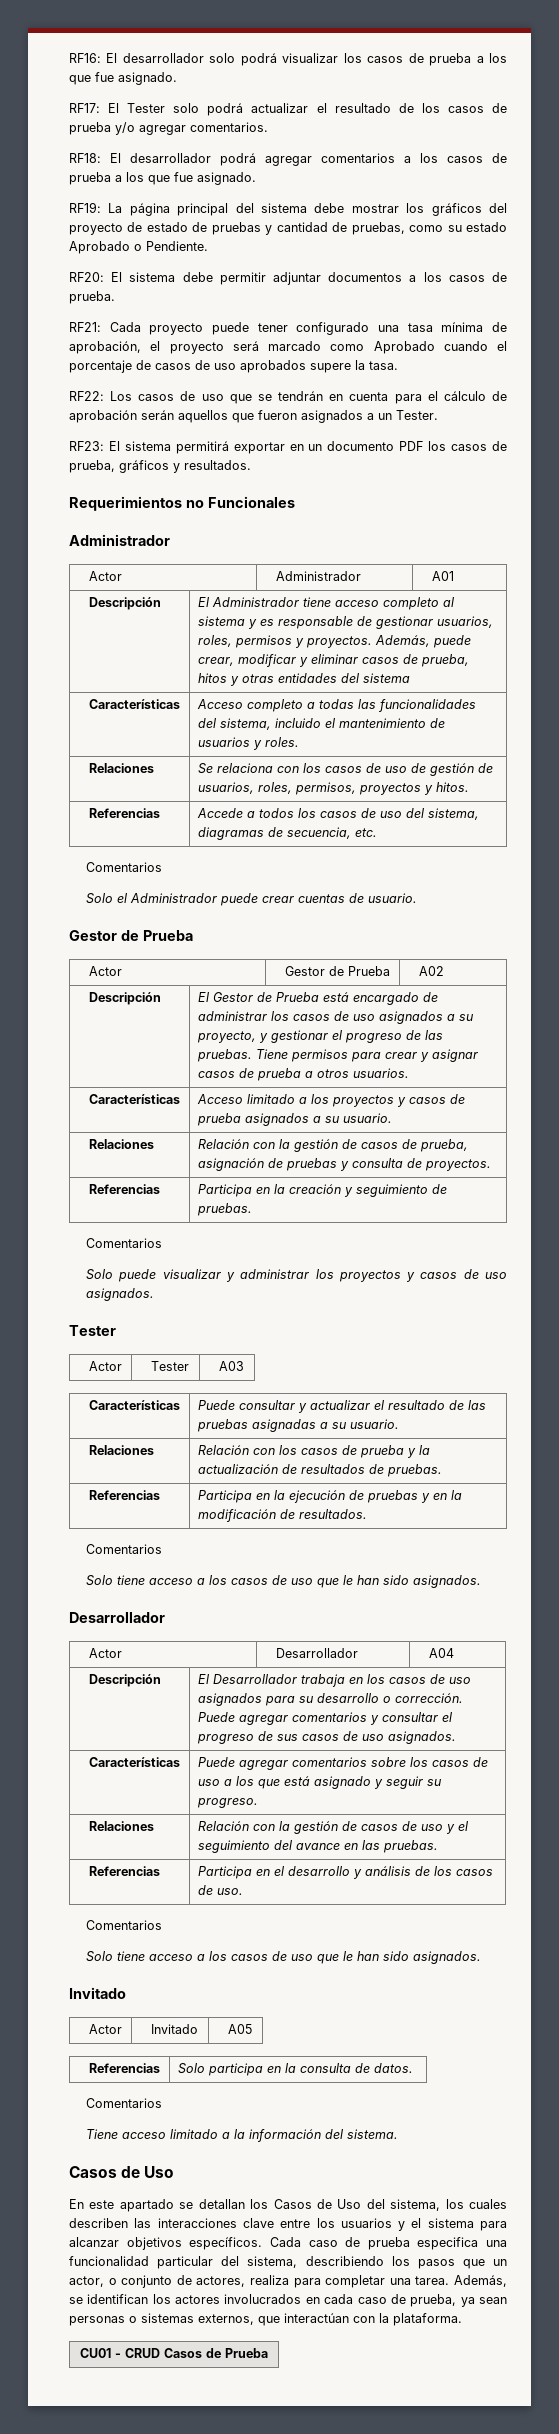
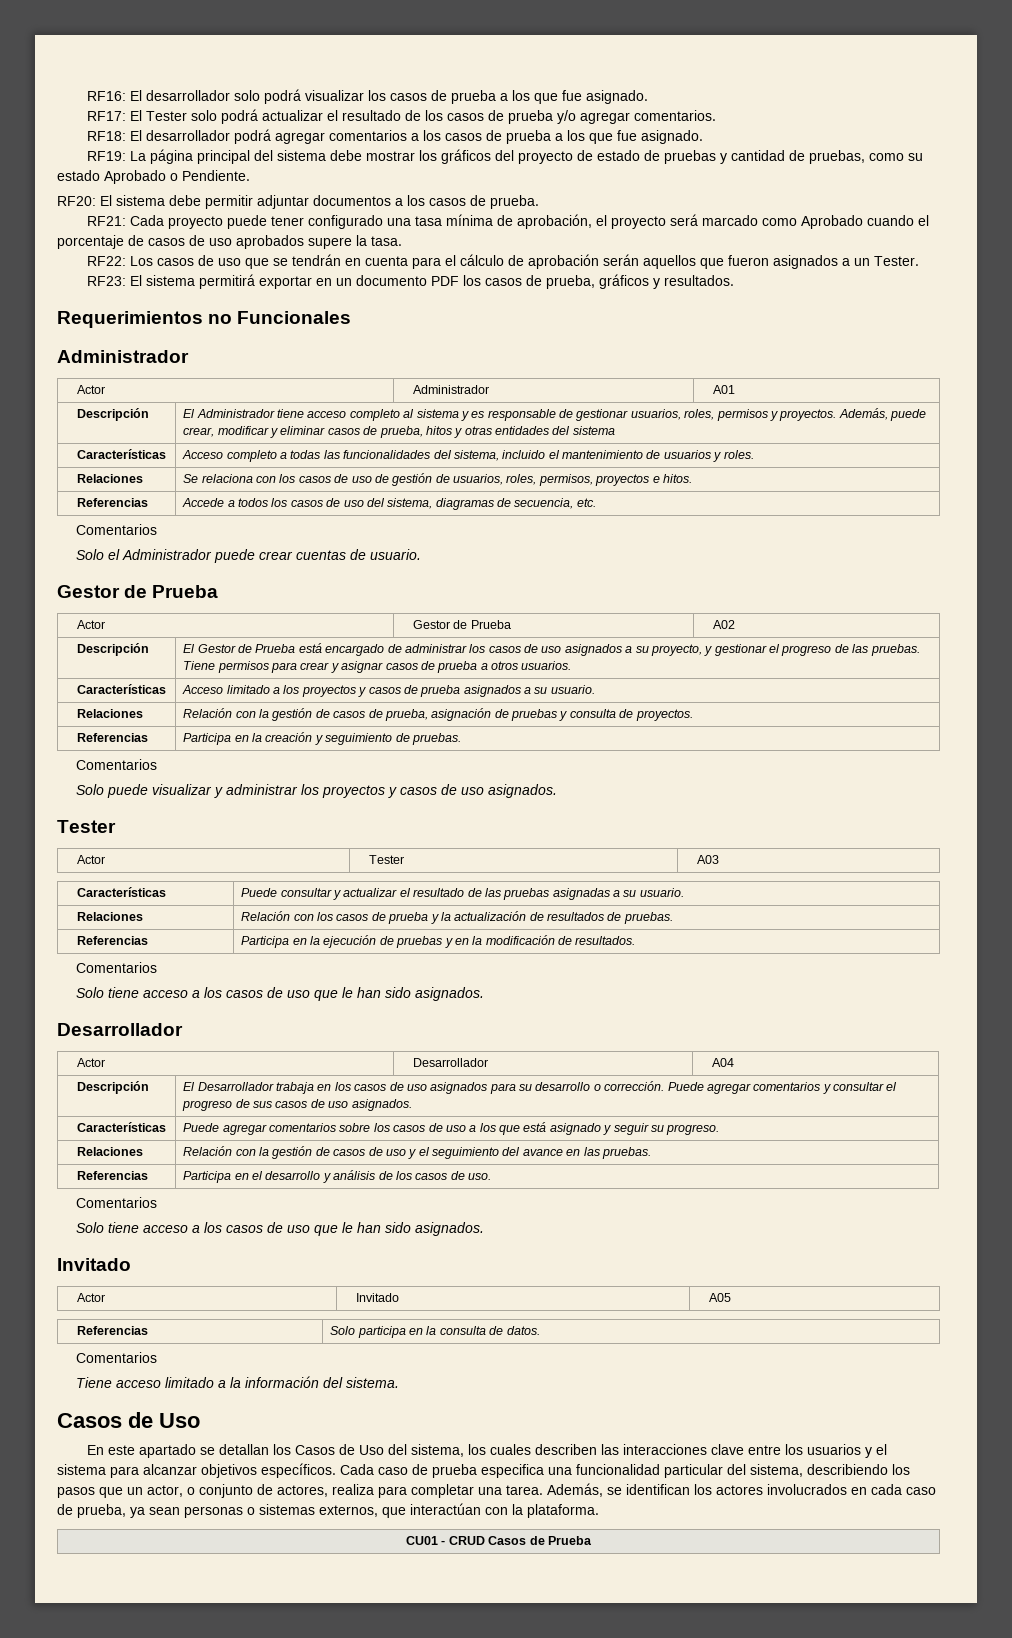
[424,785,434,795] y -> [652,476,660,483] e

